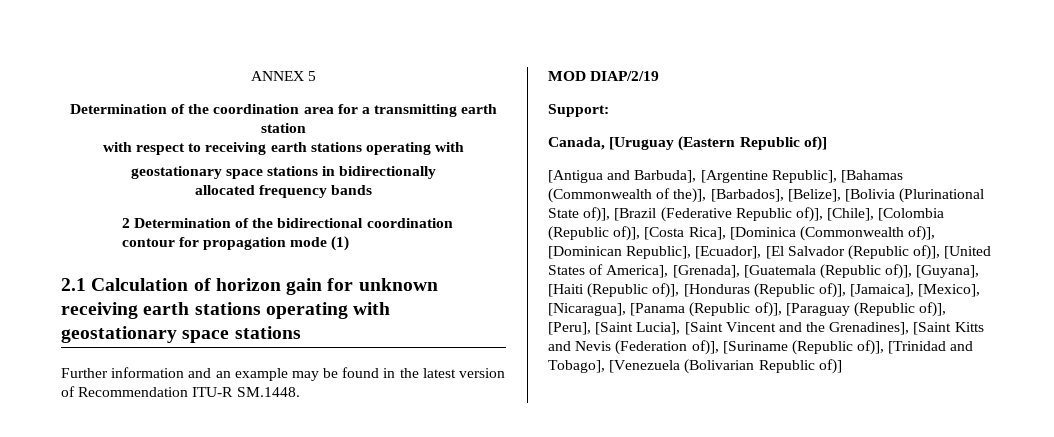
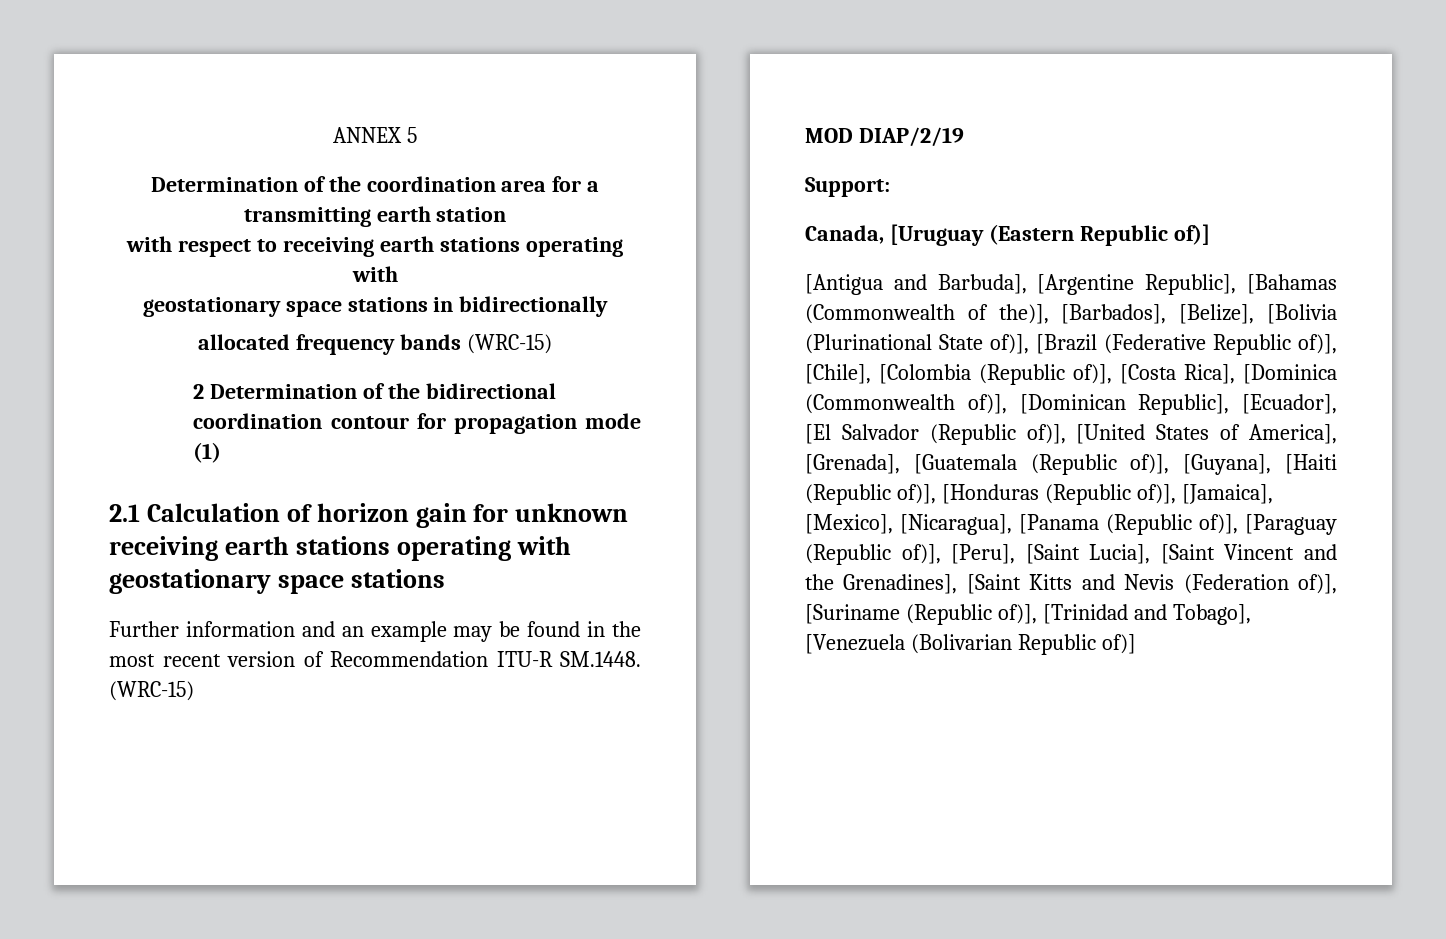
(373, 190) none -> [466,334,552,354] (WRC-15)
[422,368,456,378] latest -> [109,654,221,667] most recent
(300, 392) none -> [109,681,194,701] (WRC-15)

